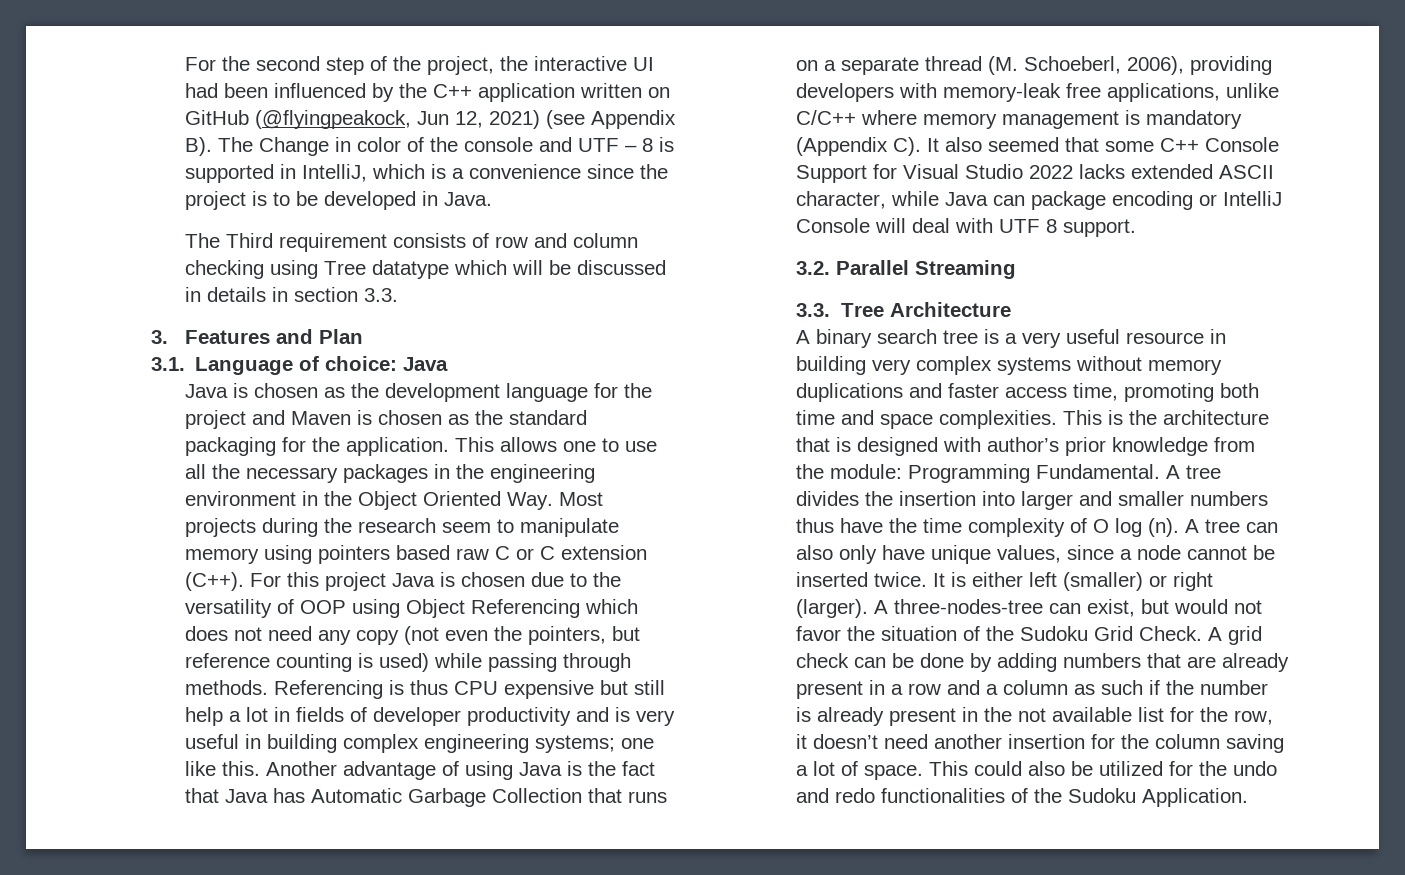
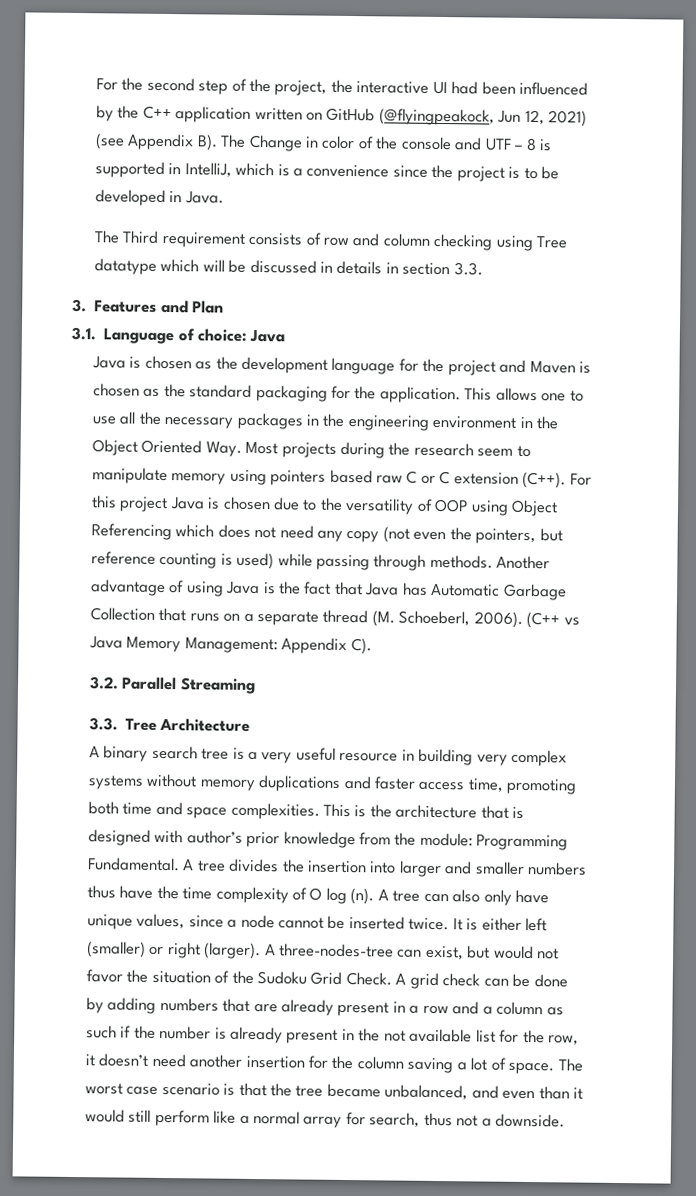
[274,680,666,699] [185,707,676,726] [185,734,655,753] [185,761,261,776] Referencing is thus CPU expensive but still help a lot in fields of developer productivity and is very useful in building complex engineering systems; one like this. -> (493, 561) none
[1127,56,1273,75] [796,83,1280,102] [796,110,1243,129] [796,137,1280,156] [796,164,1275,183] [796,191,1283,210] [796,218,1137,237] 2006), providing developers with memory-leak free applications, unlike C/C++ where memory management is mandatory (Appendix C). It also seemed that some C++ Console Support for Visual Studio 2022 lacks extended ASCII character, while Java can package encoding or IntelliJ Console will deal with UTF 8 support. -> [473,611,580,629] [88,636,372,655] 2006). (C++ vs Java Memory Management: Appendix C).
[929,761,1278,776] [796,788,1249,807] This could also be utilized for the undo and redo functionalities of the Sudoku Application. -> [557,1058,583,1072] [84,1082,584,1101] [84,1109,566,1128] The worst case scenario is that the tree became unbalanced, and even than it would still perform like a normal array for search, thus not a downside.

